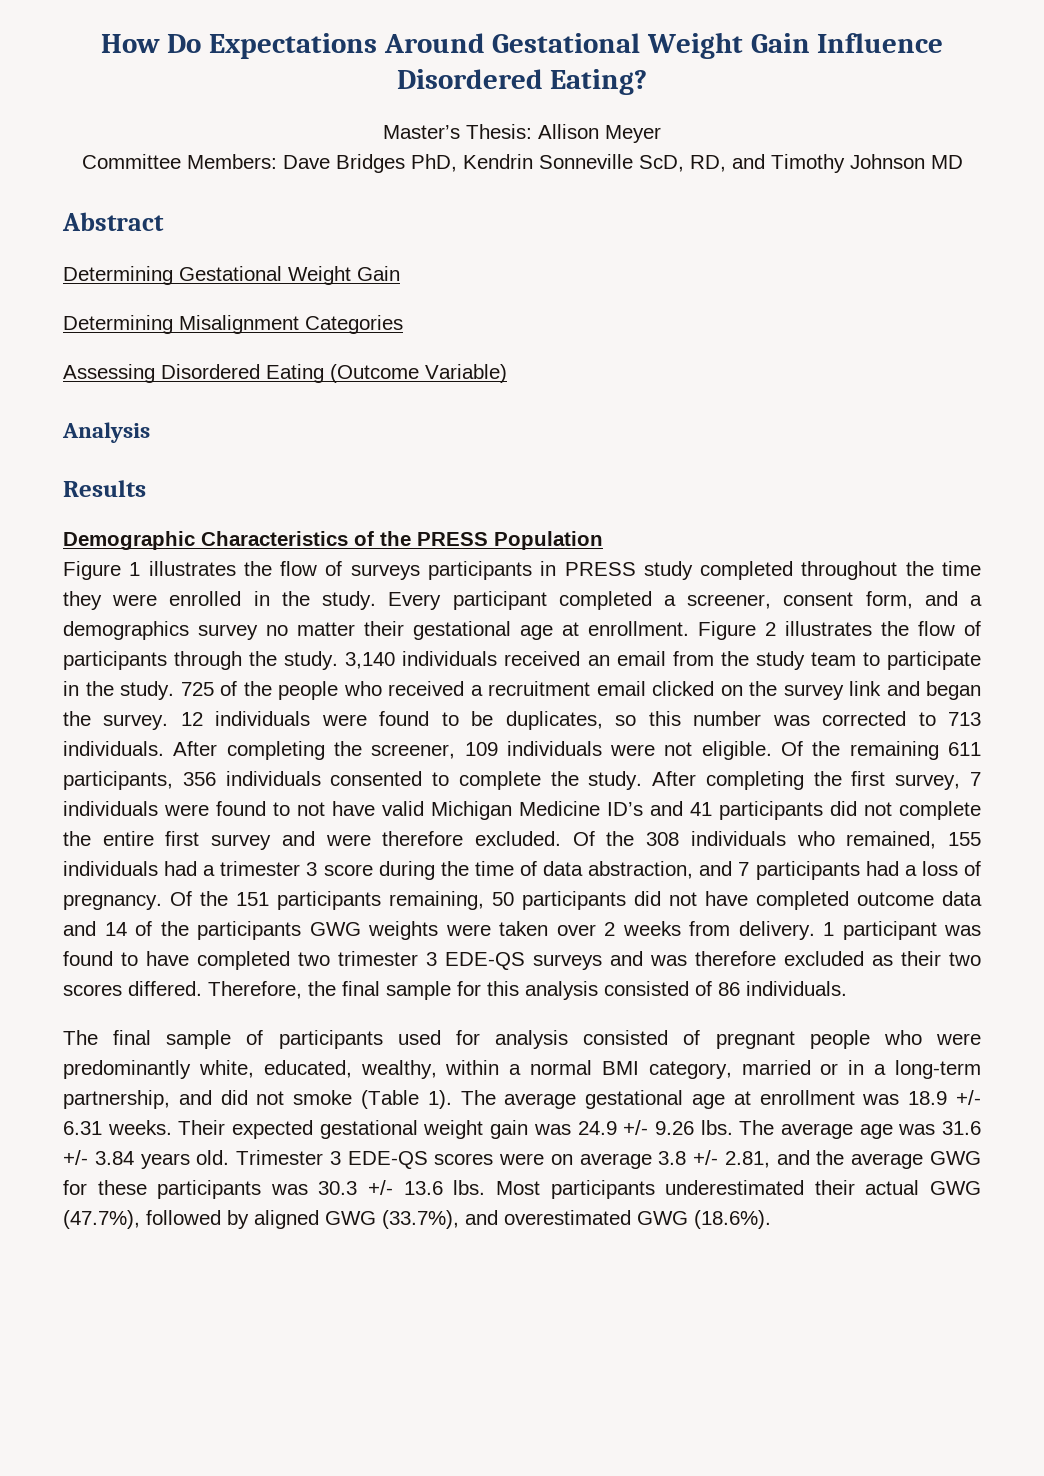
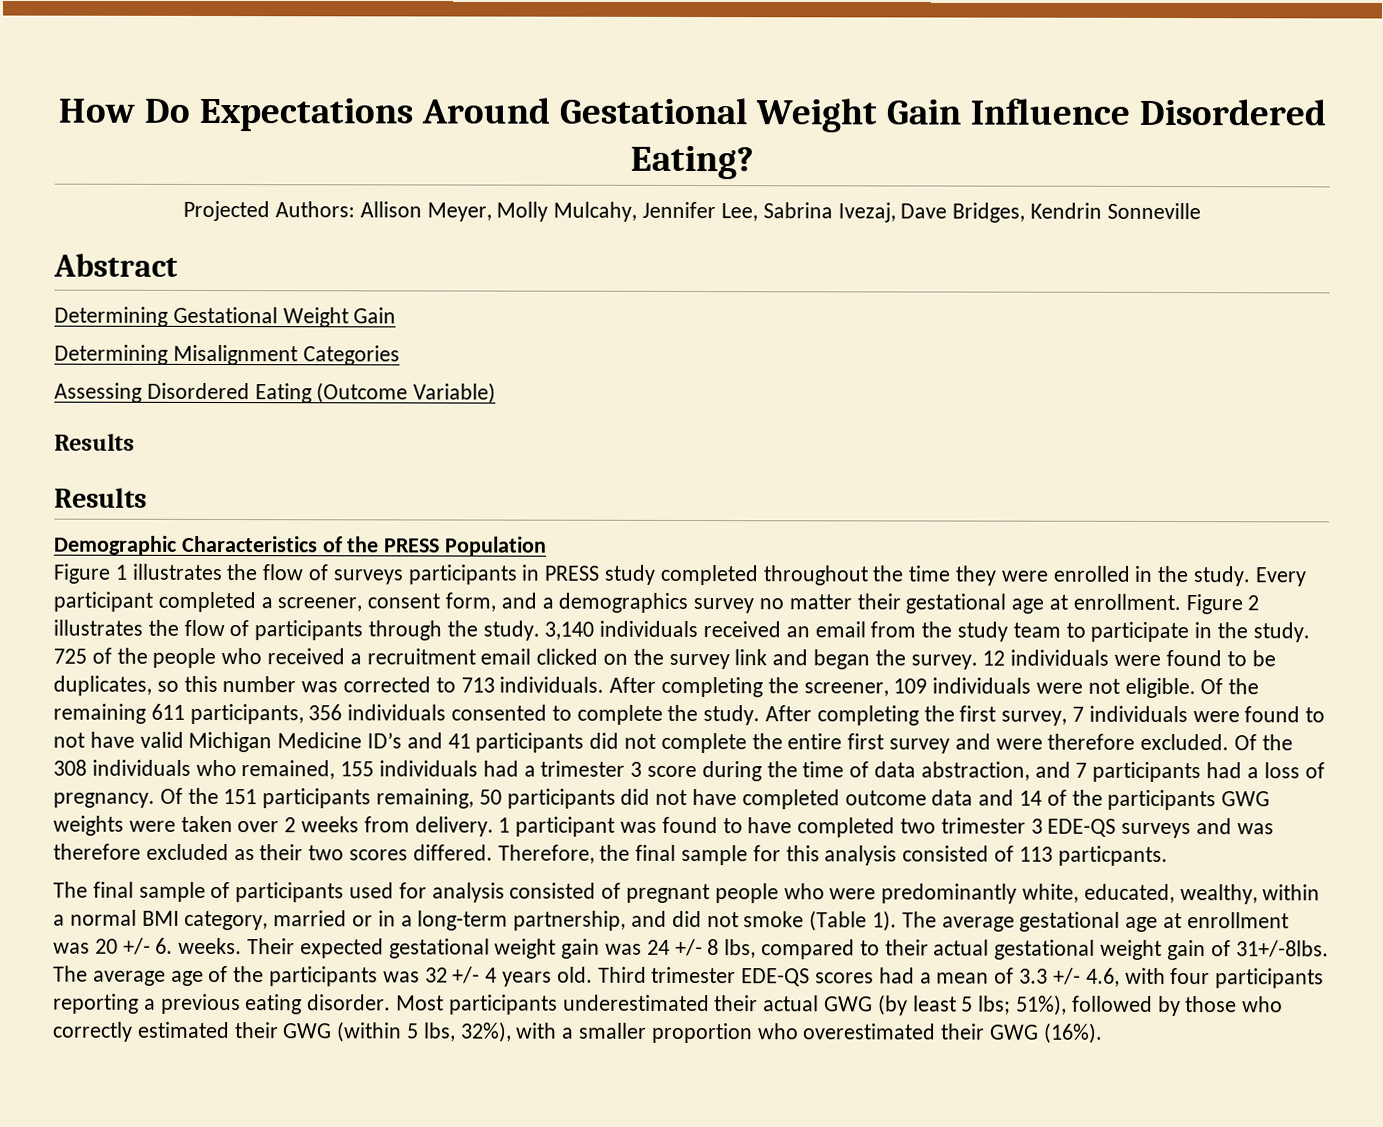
[383,124,661,143] [81,154,963,173] Master’s Thesis: Allison Meyer // Committee Members: Dave Bridges PhD, Kendrin Sonneville ScD, RD, and Timothy Johnson MD -> [183,200,1201,223] Projected Authors: Allison Meyer, Molly Mulcahy, Jennifer Lee, Sabrina Ivezaj, Dave Bridges, Kendrin Sonneville
[62,422,150,443] Analysis -> [54,433,135,451] Results
[718,981,847,996] 86 individuals. -> [1018,845,1168,866] 113 particpants.
[908,1090,981,1105] [63,1121,102,1135] 18.9 +/- 6.31 -> [94,937,174,955] 20 +/- 6.
[577,1120,981,1139] [63,1150,981,1169] [63,1180,486,1199] 24.9 +/- 9.26 lbs. The average age was 31.6 +/- 3.84 years old. Trimester 3 EDE-QS scores were on average 3.8 +/- 2.81, and the average GWG for these participants was 30.3 +/- 13.6 lbs. -> [646,938,1329,961] [53,965,1325,989] [53,993,392,1015] 24 +/- 8 lbs, compared to their actual gestational weight gain of 31+/-8lbs. The average age of the participants was 32 +/- 4 years old. Third trimester EDE-QS scores had a mean of 3.3 +/- 4.6, with four participants reporting a previous eating disorder.
[63,1210,771,1229] (47.7%), followed by aligned GWG (33.7%), and overestimated GWG (18.6%). -> [877,994,1284,1017] [52,1021,1103,1044] (by least 5 lbs; 51%), followed by those who correctly estimated their GWG (within 5 lbs, 32%), with a smaller proportion who overestimated their GWG (16%).

